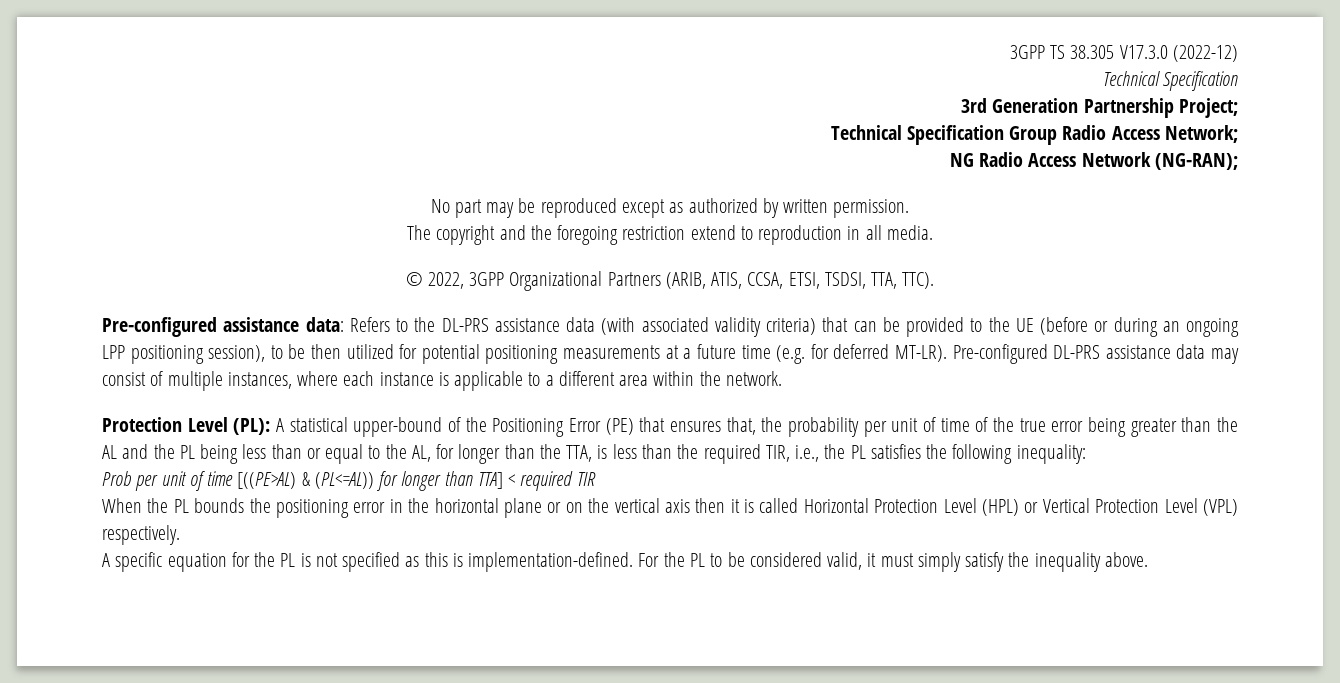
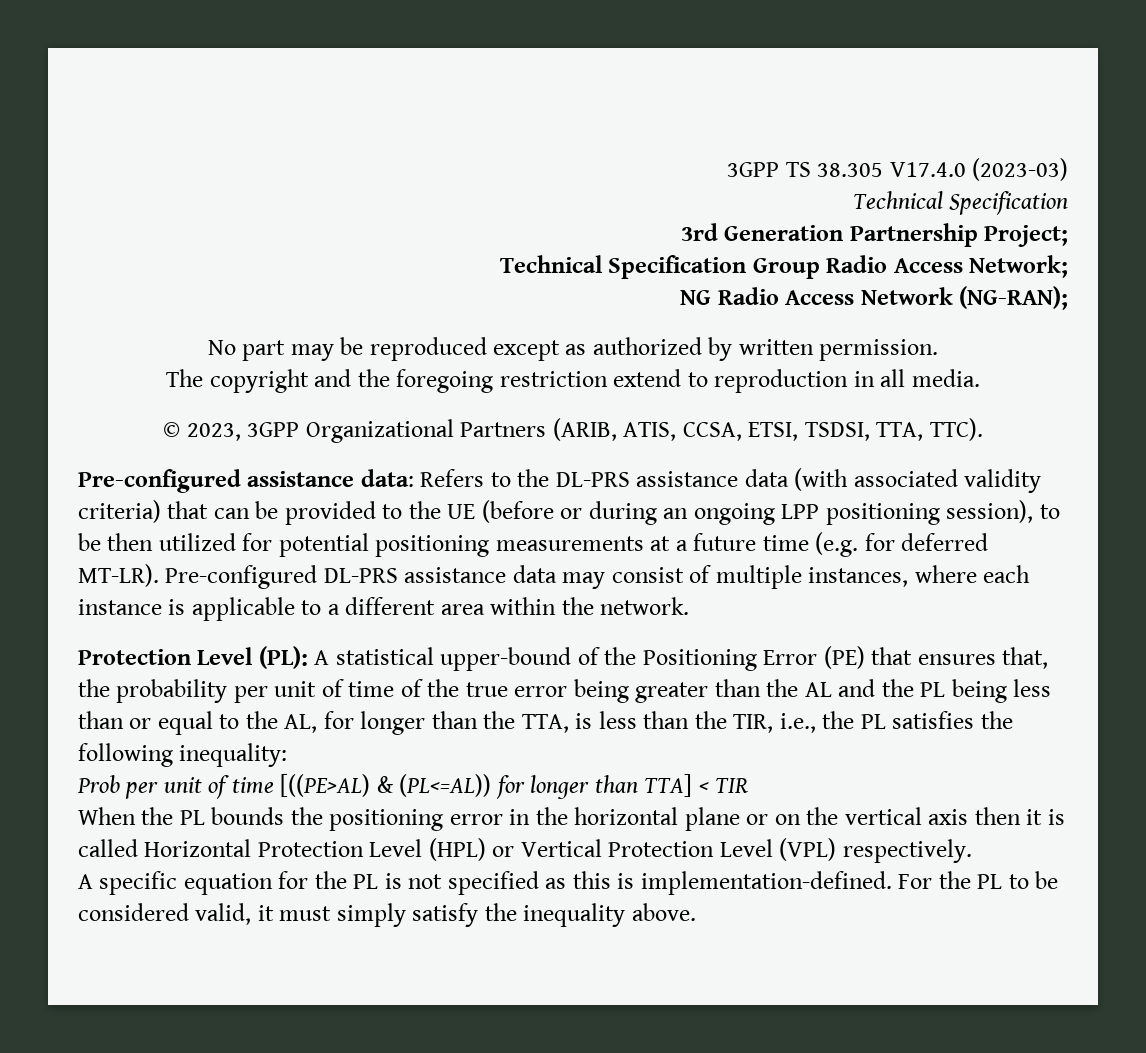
[1119,45,1239,62] V17.3.0 (2022-12) -> [889,158,1068,181] V17.4.0 (2023-03)
[427,272,464,289] 2022, -> [186,423,241,441] 2023,
[703,444,761,464] required -> (727, 720) none
[520,471,574,491] required -> (709, 787) none

